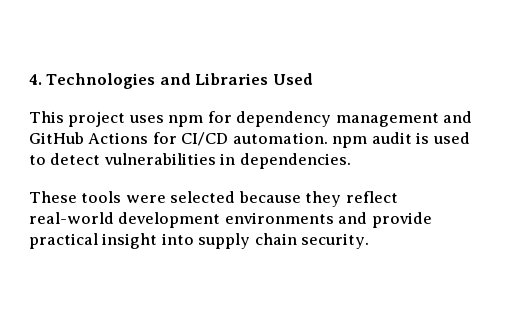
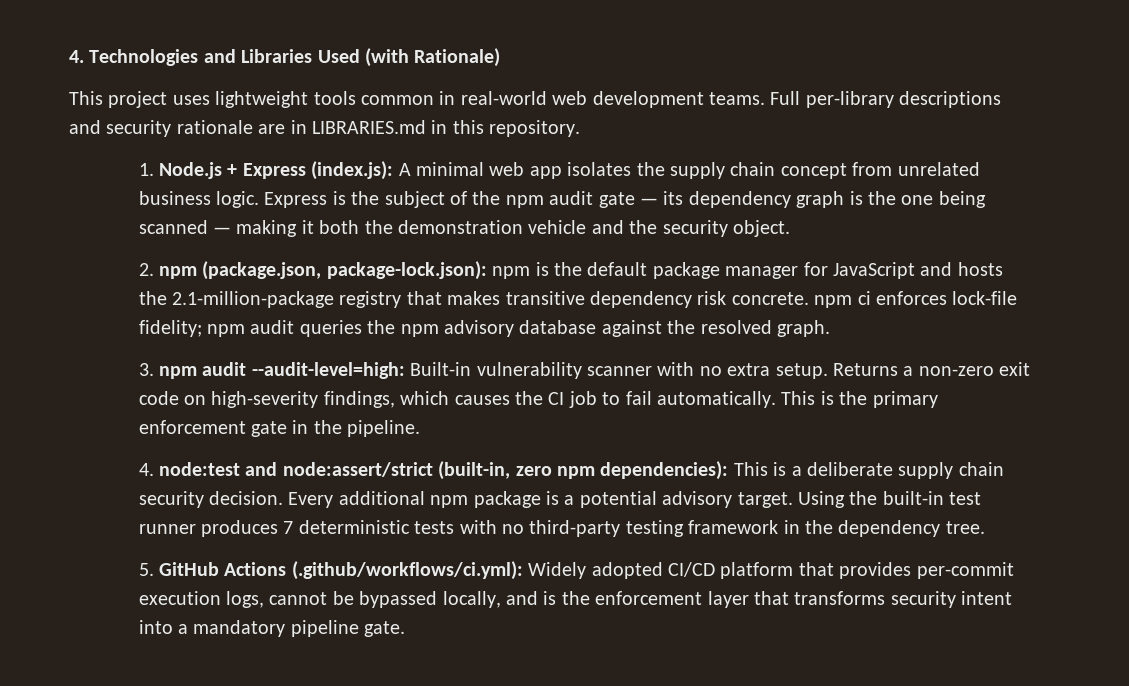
(313, 79) none -> [365,48,501,67] (with Rationale)
[168,111,473,127] [29,132,470,148] [29,153,351,169] [29,191,398,207] [29,212,432,228] [29,233,370,249] npm for dependency management and GitHub Actions for CI/CD automation. npm audit is used to detect vulnerabilities in dependencies. // These tools were selected because they reflect real-world development environments and provide practical insight into supply chain security. -> [215,91,1002,108] [69,120,581,137] [138,161,980,180] [138,191,986,208] [138,220,790,237] [138,261,1003,280] [138,291,1018,308] [138,320,830,337] [138,362,1031,379] [138,391,938,408] [138,420,421,437] [138,461,1004,480] [138,491,982,508] [138,520,985,537] [138,561,1014,580] [138,591,1013,608] [138,620,406,637] lightweight tools common in real-world web development teams. Full per-library descriptions and security rationale are in LIBRARIES.md in this repository. // 1. Node.js + Express (index.js): A minimal web app isolates the supply chain concept from unrelated business logic. Express is the subject of the npm audit gate — its dependency graph is the one being scanned — making it both the demonstration vehicle and the security object. // 2. npm (package.json, package-lock.json): npm is the default package manager for JavaScript and hosts the 2.1-million-package registry that makes transitive dependency risk concrete. npm ci enforces lock-file fidelity; npm audit queries the npm advisory database against the resolved graph. // 3. npm audit --audit-level=high: Built-in vulnerability scanner with no extra setup. Returns a non-zero exit code on high-severity findings, which causes the CI job to fail automatically. This is the primary enforcement gate in the pipeline. // 4. node:test and node:assert/strict (built-in, zero npm dependencies): This is a deliberate supply chain security decision. Every additional npm package is a potential advisory target. Using the built-in test runner produces 7 deterministic tests with no third-party testing framework in the dependency tree. // 5. GitHub Actions (.github/workflows/ci.yml): Widely adopted CI/CD platform that provides per-commit execution logs, cannot be bypassed locally, and is the enforcement layer that transforms security intent into a mandatory pipeline gate.

